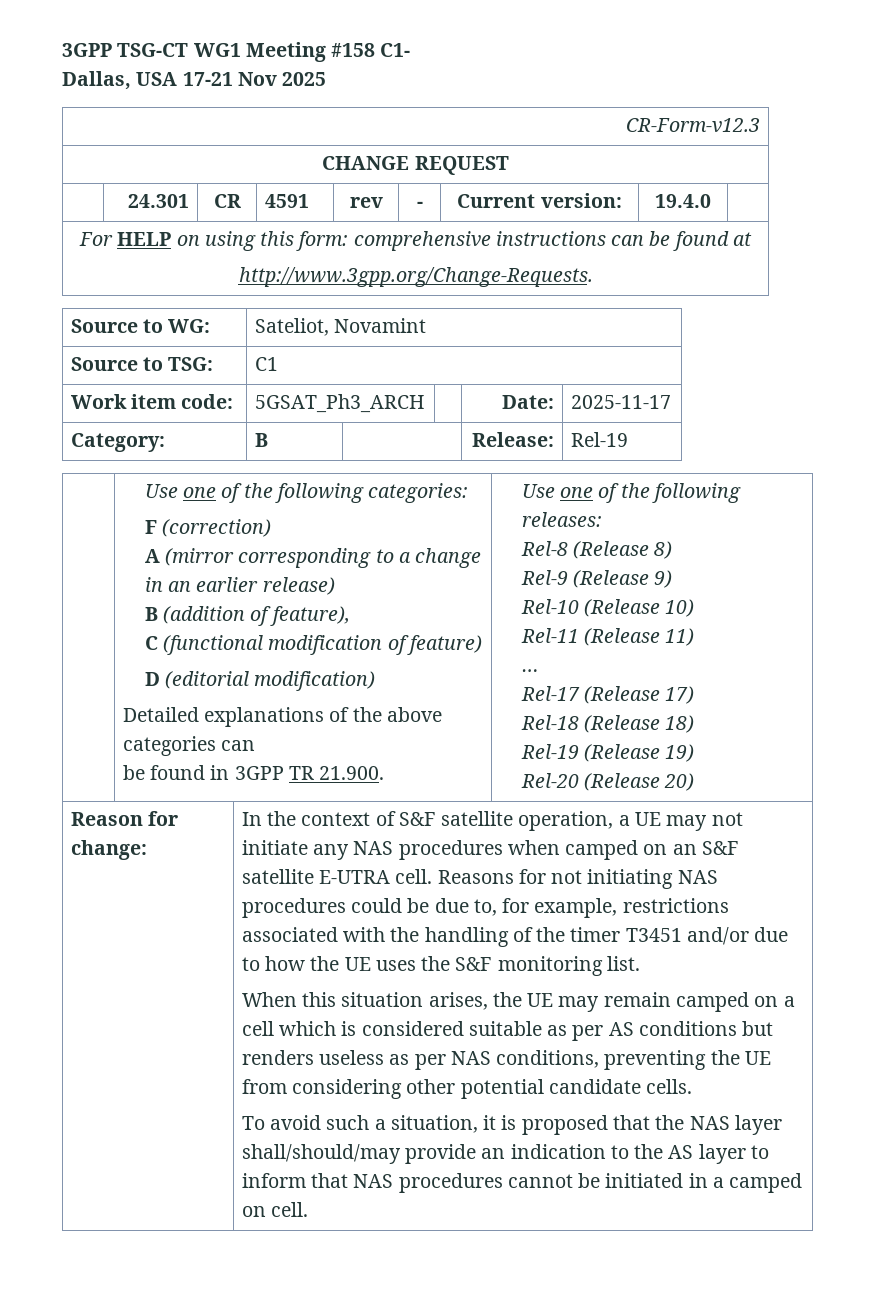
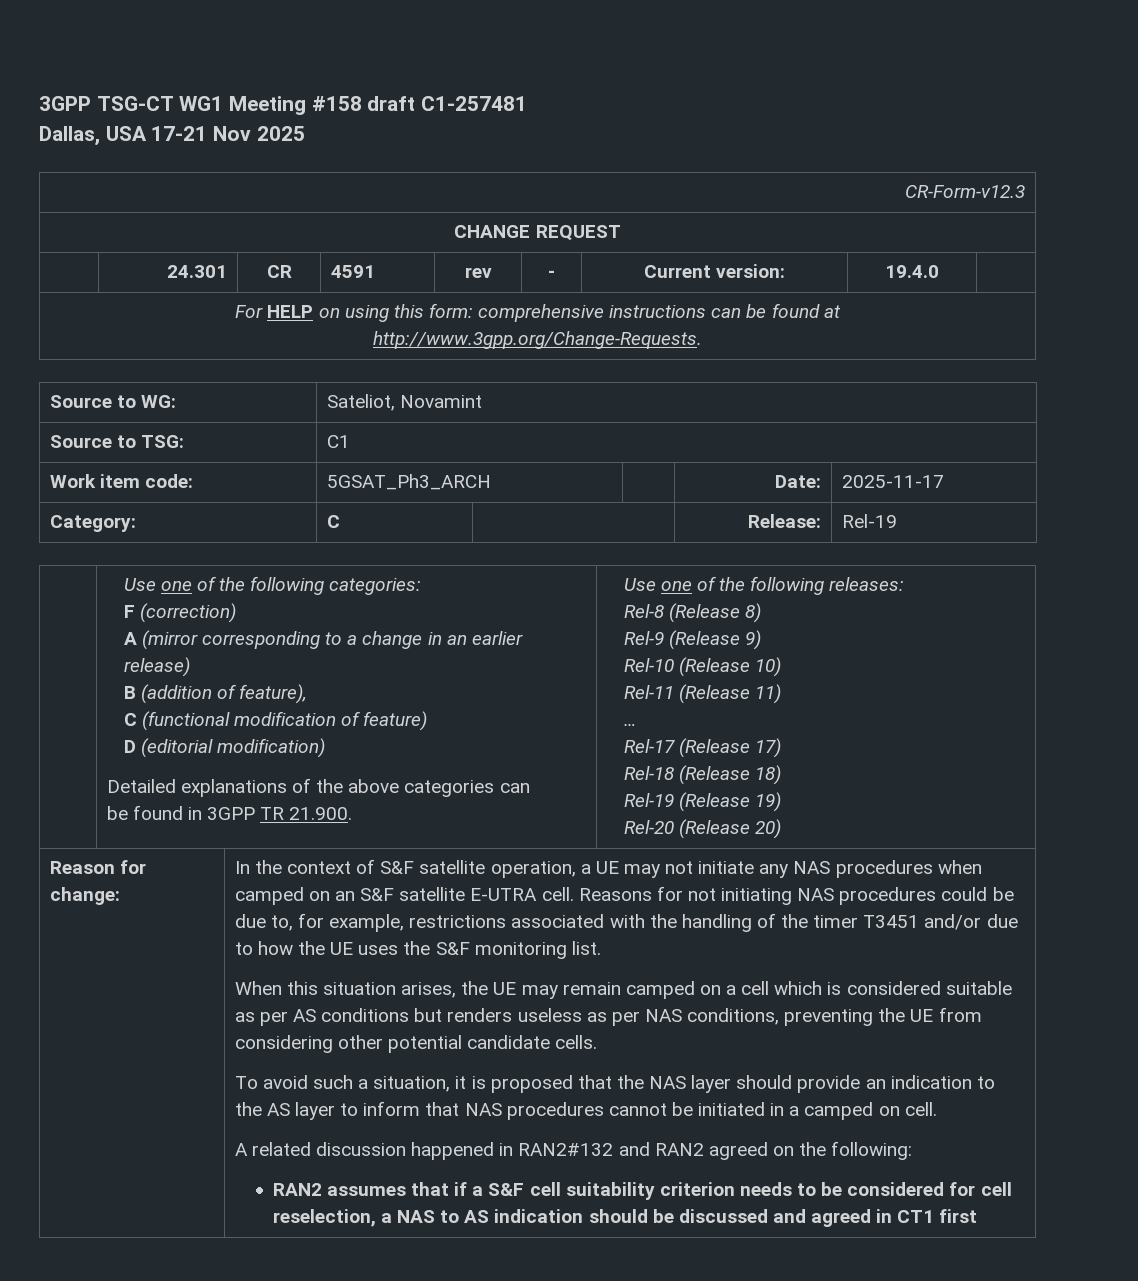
[380,43,411,57] C1- -> [367,96,528,111] draft C1-257481
[254,433,268,447] B -> [326,515,340,528] C
[241,1144,401,1164] shall/should/may -> [736,1075,793,1089] should
(309, 1209) none -> [234,1141,913,1160] [272,1182,1012,1200] [272,1209,978,1227] // A related discussion happened in RAN2#132 and RAN2 agreed on the following: // RAN2 assumes that if a S&F cell suitability criterion needs to be considered for cell reselection, a NAS to AS indication should be discussed and agreed in CT1 first

